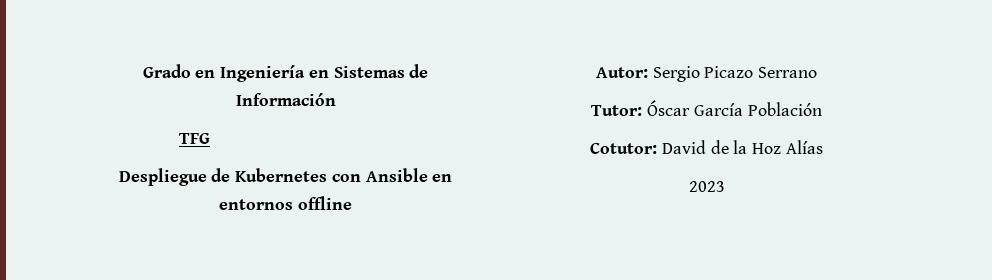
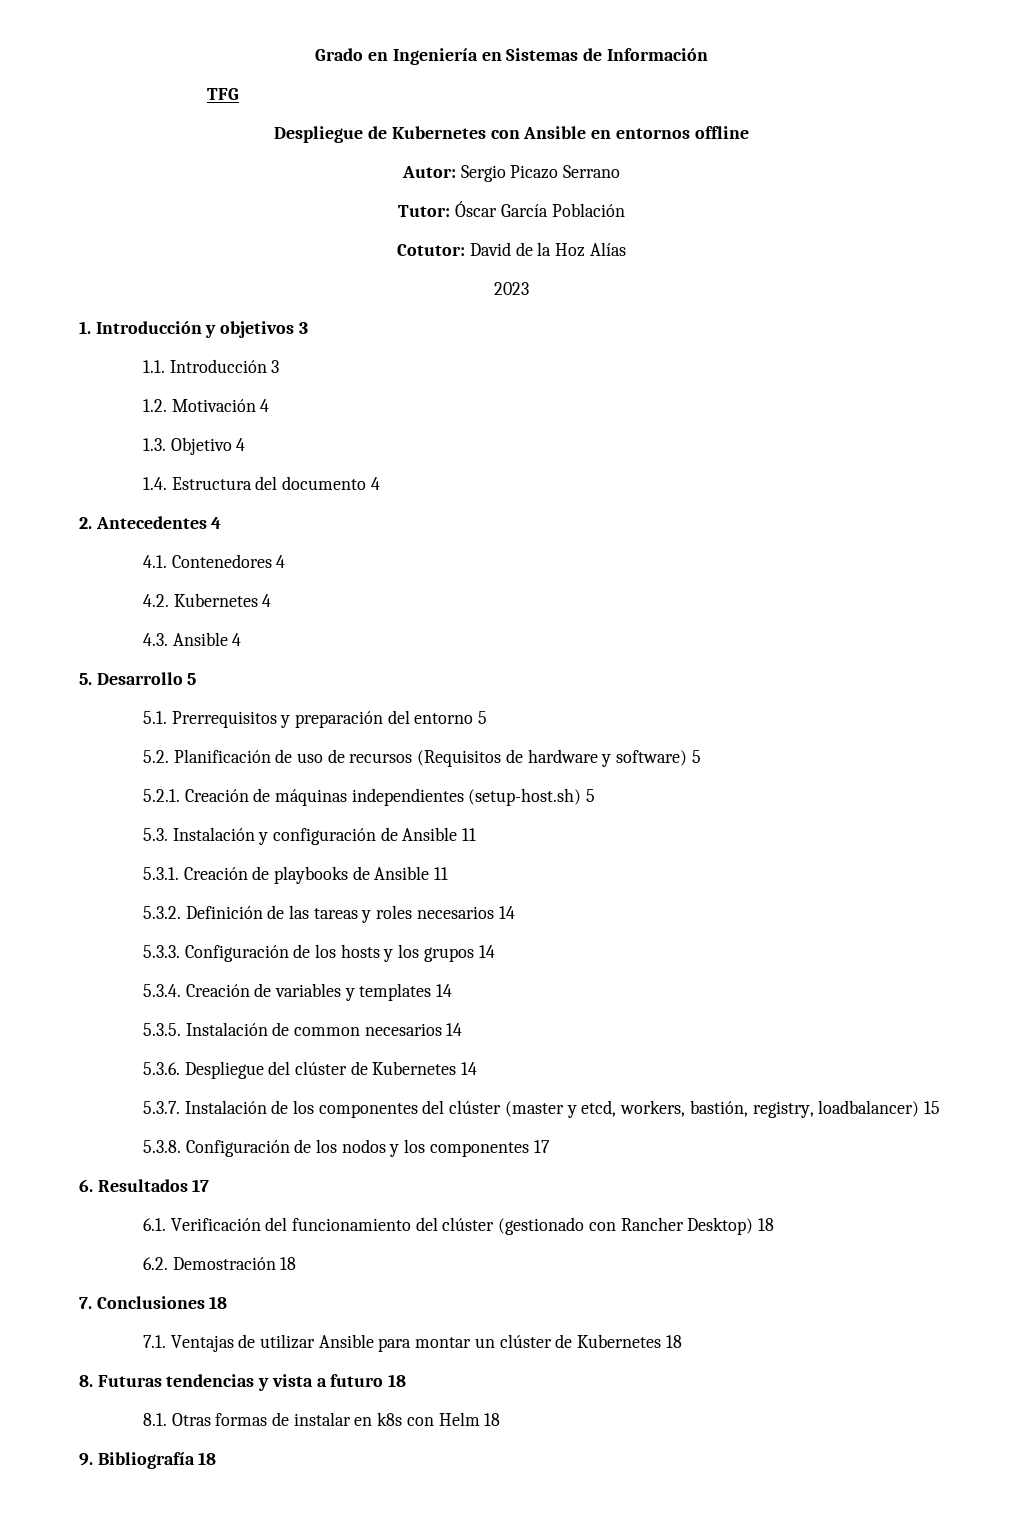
(725, 186) none -> [79,321,308,338] [142,359,280,373] [142,399,270,412] [142,437,246,455] [142,476,380,490] [79,516,222,529] [142,554,286,568] [142,593,272,607] [142,632,242,646] [79,672,197,685] [142,710,488,728] [142,749,701,767] [142,788,596,806] [142,827,477,845] [142,866,449,884] [142,905,515,923] [142,944,495,962] [142,983,453,1001] [142,1022,463,1036] [142,1061,478,1079] [142,1100,940,1118] [142,1139,550,1157] [79,1179,210,1192] [142,1217,775,1235] [142,1257,297,1270] [79,1296,228,1309] [142,1334,682,1352] [79,1374,407,1391] [142,1412,501,1426] [79,1452,217,1469] // 1. Introducción y objetivos 3 // 1.1. Introducción 3 // 1.2. Motivación 4 // 1.3. Objetivo 4 // 1.4. Estructura del documento 4 // 2. Antecedentes 4 // 4.1. Contenedores 4 // 4.2. Kubernetes 4 // 4.3. Ansible 4 // 5. Desarrollo 5 // 5.1. Prerrequisitos y preparación del entorno 5 // 5.2. Planificación de uso de recursos (Requisitos de hardware y software) 5 // 5.2.1. Creación de máquinas independientes (setup-host.sh) 5 // 5.3. Instalación y configuración de Ansible 11 // 5.3.1. Creación de playbooks de Ansible 11 // 5.3.2. Definición de las tareas y roles necesarios 14 // 5.3.3. Configuración de los hosts y los grupos 14 // 5.3.4. Creación de variables y templates 14 // 5.3.5. Instalación de common necesarios 14 // 5.3.6. Despliegue del clúster de Kubernetes 14 // 5.3.7. Instalación de los componentes del clúster (master y etcd, workers, bastión, registry, loadbalancer) 15 // 5.3.8. Configuración de los nodos y los componentes 17 // 6. Resultados 17 // 6.1. Verificación del funcionamiento del clúster (gestionado con Rancher Desktop) 18 // 6.2. Demostración 18 // 7. Conclusiones 18 // 7.1. Ventajas de utilizar Ansible para montar un clúster de Kubernetes 18 // 8. Futuras tendencias y vista a futuro 18 // 8.1. Otras formas de instalar en k8s con Helm 18 // 9. Bibliografía 18

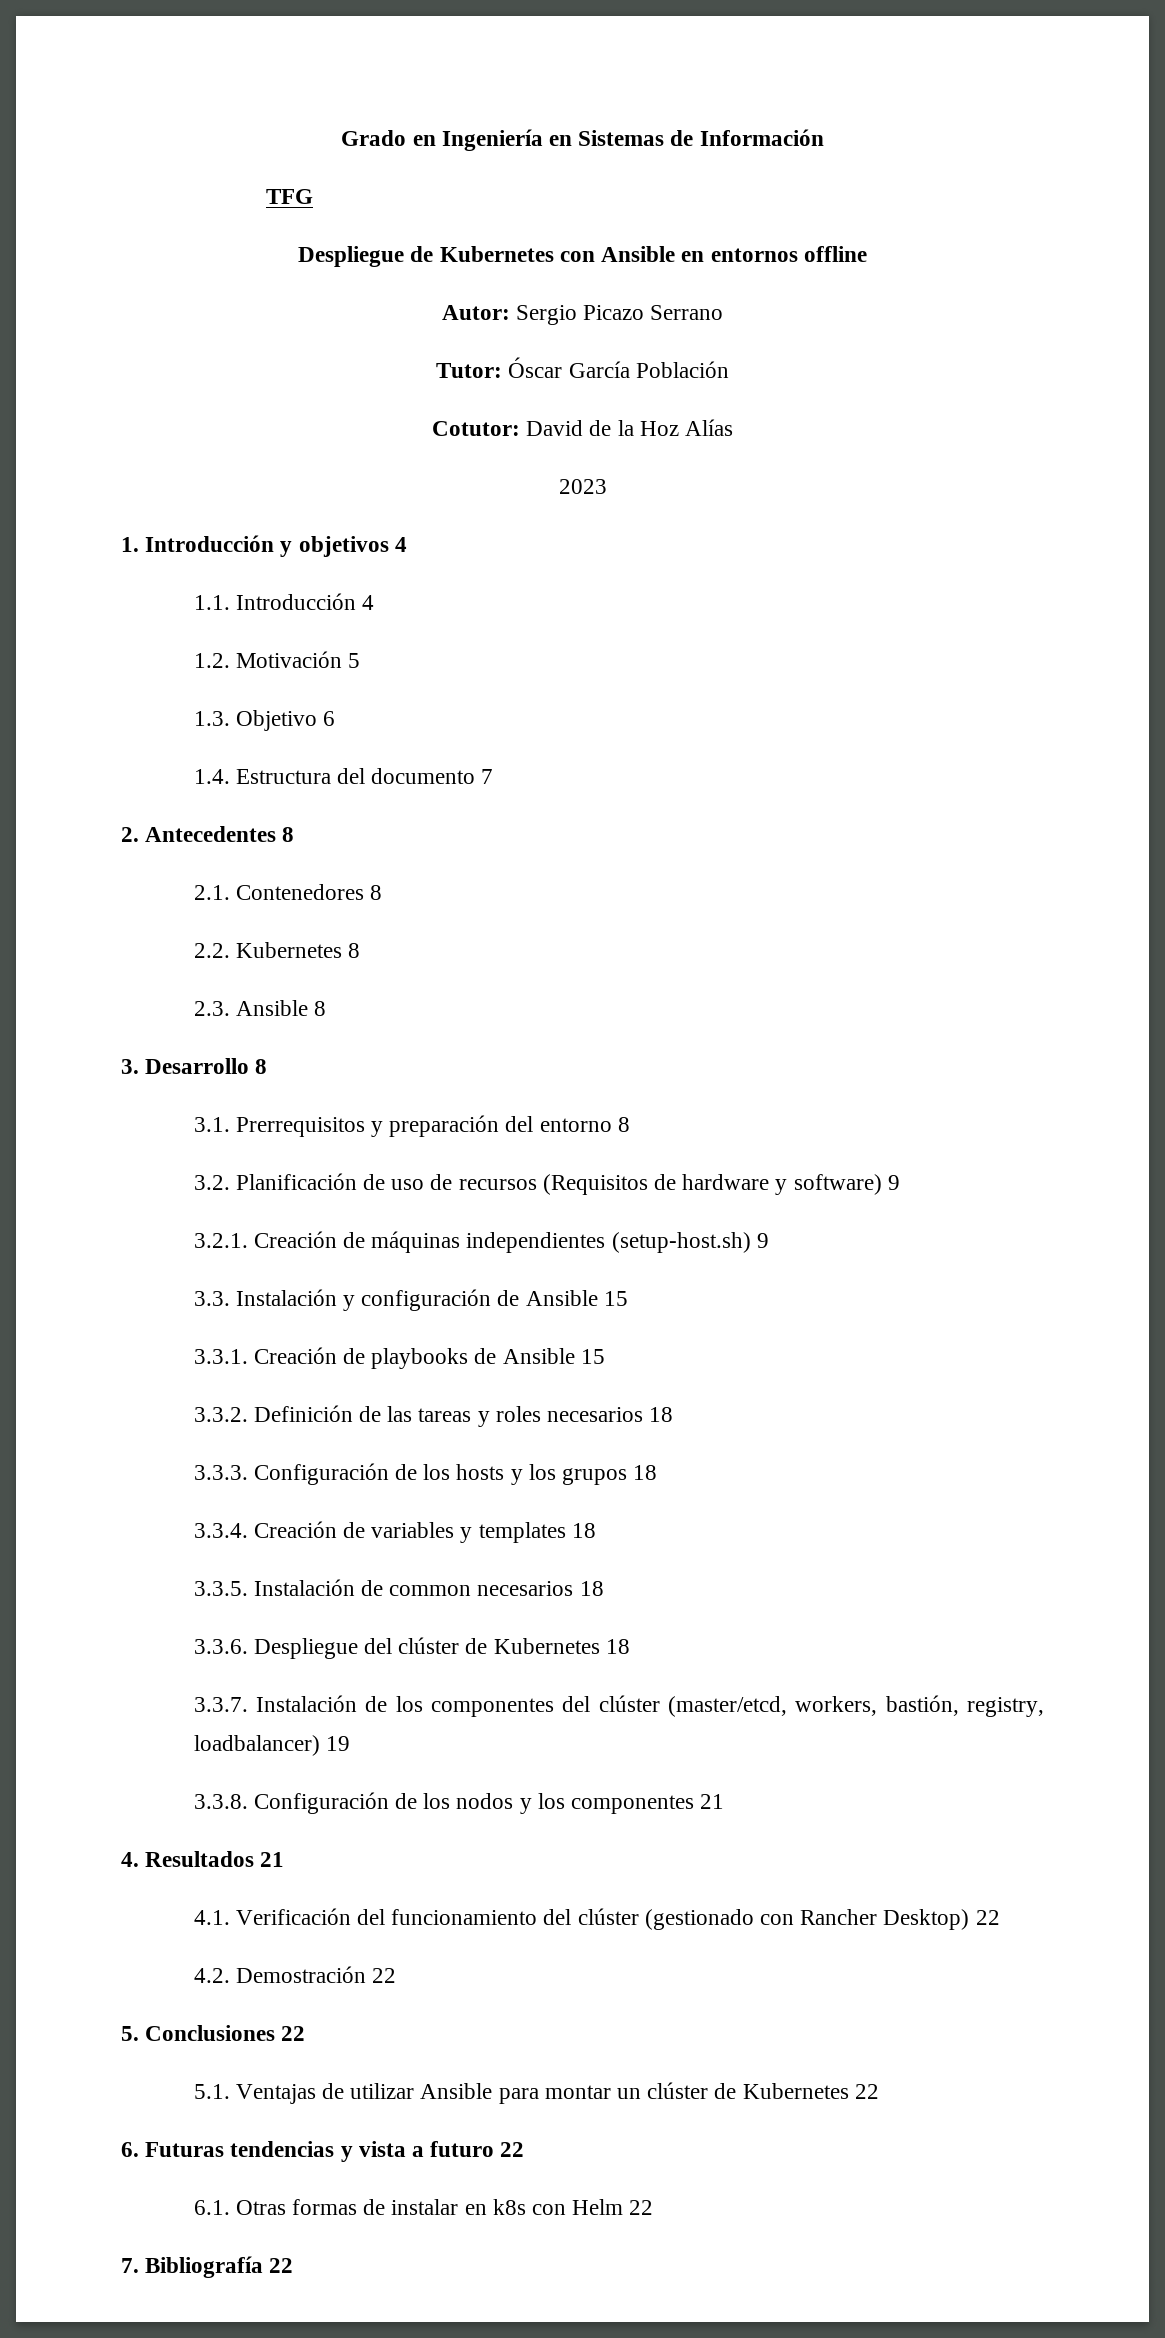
[298,322,308,334] 3 -> [394,537,407,552] 4
[271,360,280,373] 3 -> [362,595,375,610] 4
[260,399,270,412] 4 -> [348,653,361,668] 5
[236,438,246,451] 4 -> [323,711,336,726] 6
[370,477,380,490] 4 -> [481,769,494,784] 7
[211,517,222,529] [142,554,286,568] [142,593,272,607] [142,632,242,646] [79,672,197,685] [142,711,167,724] 4 // 4.1. Contenedores 4 // 4.2. Kubernetes 4 // 4.3. Ansible 4 // 5. Desarrollo 5 // 5.1. -> [282,827,295,842] [193,884,383,900] [193,942,361,958] [193,1000,327,1016] [121,1058,268,1074] [193,1117,230,1132] 8 // 2.1. Contenedores 8 // 2.2. Kubernetes 8 // 2.3. Ansible 8 // 3. Desarrollo 8 // 3.1.
[478,711,488,724] [142,750,169,763] 5 // 5.2. -> [617,1117,630,1132] [193,1175,230,1190] 8 // 3.2.
[691,750,701,763] [142,789,180,802] 5 // 5.2.1. -> [887,1175,900,1190] [193,1233,248,1248] 9 // 3.2.1.
[586,789,596,802] [142,828,168,841] 5 // 5.3. -> [756,1233,769,1248] [193,1291,230,1306] 9 // 3.3.
[462,828,477,841] [142,867,179,880] 11 // 5.3.1. -> [603,1291,628,1306] [193,1349,248,1364] 15 // 3.3.1.
[434,867,449,880] [142,906,181,919] 11 // 5.3.2. -> [580,1349,605,1364] [193,1407,248,1422] 15 // 3.3.2.
[498,906,515,919] [142,945,180,958] 14 // 5.3.3. -> [649,1407,674,1422] [193,1465,248,1480] 18 // 3.3.3.
[478,945,495,958] [142,984,181,997] 14 // 5.3.4. -> [633,1465,658,1480] [193,1523,248,1538] 18 // 3.3.4.
[436,984,453,997] [142,1023,181,1036] 14 // 5.3.5. -> [571,1523,596,1538] [193,1581,248,1596] 18 // 3.3.5.
[446,1023,463,1036] [142,1062,180,1075] 14 // 5.3.6. -> [579,1581,604,1596] [193,1639,248,1654] 18 // 3.3.6.
[461,1062,478,1075] [142,1101,180,1114] 14 // 5.3.7. -> [605,1639,630,1654] [193,1697,248,1712] 18 // 3.3.7.
[504,1100,617,1118] (master y etcd, -> [667,1696,787,1717] (master/etcd,
[923,1101,940,1114] [142,1140,181,1153] 15 // 5.3.8. -> [325,1736,350,1751] [193,1794,248,1809] 19 // 3.3.8.
[533,1140,550,1153] [79,1179,210,1192] [142,1218,166,1231] 17 // 6. Resultados 17 // 6.1. -> [700,1794,725,1809] [121,1851,285,1867] [193,1910,230,1925] 21 // 4. Resultados 21 // 4.1.
[758,1218,775,1231] [142,1257,297,1270] [79,1296,228,1309] [142,1335,166,1348] 18 // 6.2. Demostración 18 // 7. Conclusiones 18 // 7.1. -> [975,1910,1000,1925] [193,1966,397,1983] [121,2025,306,2041] [193,2084,230,2099] 22 // 4.2. Demostración 22 // 5. Conclusiones 22 // 5.1.
[665,1335,682,1348] [79,1375,93,1387] 18 // 8. -> [854,2084,879,2099] [121,2142,139,2157] 22 // 6.
[388,1374,407,1387] [142,1413,167,1426] 18 // 8.1. -> [500,2142,525,2157] [193,2200,230,2215] 22 // 6.1.
[484,1413,501,1426] [79,1452,217,1469] 18 // 9. Bibliografía 18 -> [629,2200,654,2215] [121,2256,294,2278] 22 // 7. Bibliografía 22

